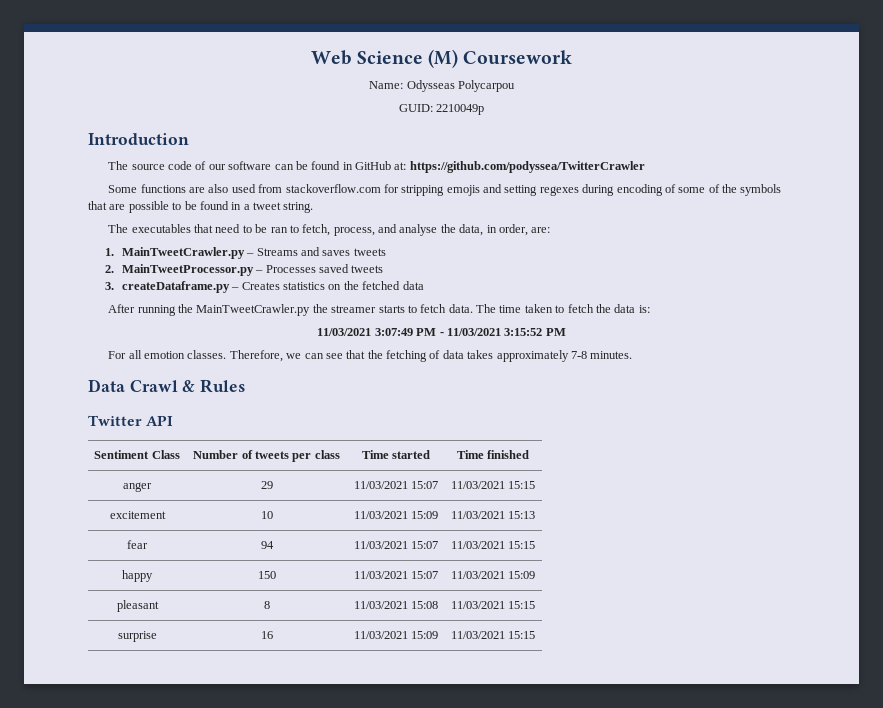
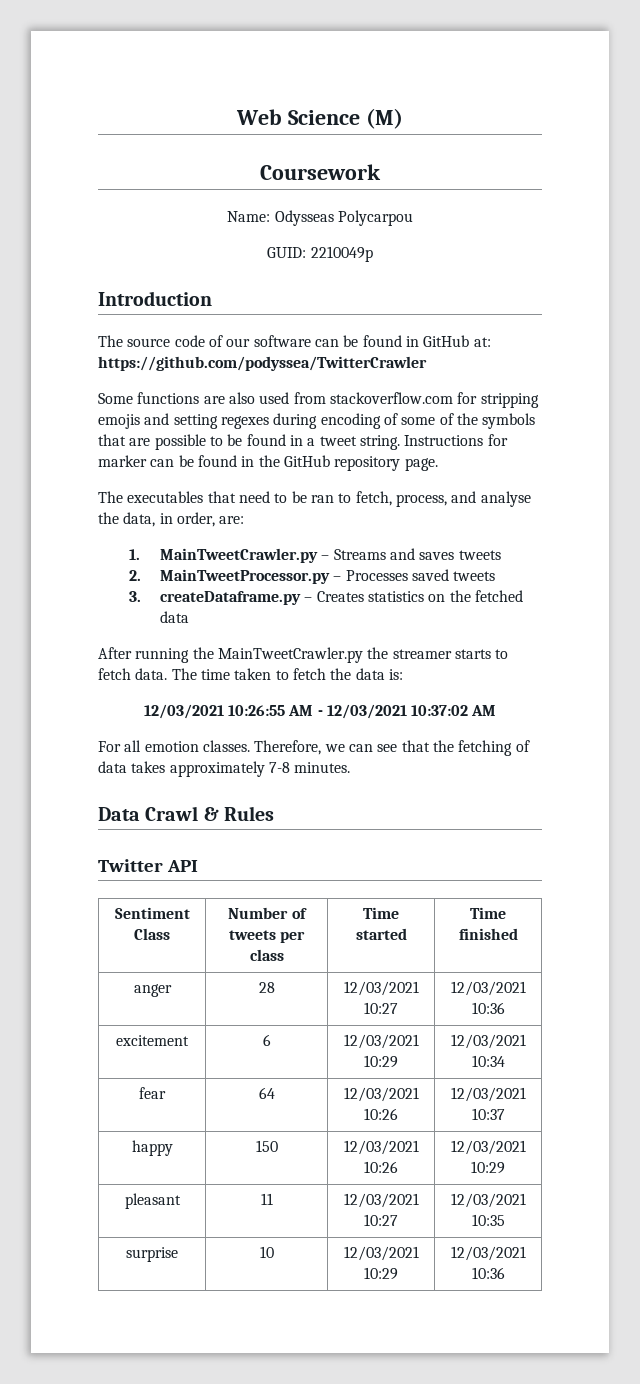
(459, 58) none -> (403, 118) //
(314, 207) none -> [404,434,508,446] [98,455,438,471] Instructions for marker can be found in the GitHub repository page.
[317,328,566,336] 11/03/2021 3:07:49 PM - 11/03/2021 3:15:52 PM -> [143,704,497,719] 12/03/2021 10:26:55 AM - 12/03/2021 10:37:02 AM
[260,481,273,489] [353,481,439,489] [450,481,536,489] [109,511,166,519] [260,511,273,519] [353,511,439,519] [450,511,536,519] [127,540,148,549] [260,541,274,549] [353,541,439,549] [450,541,536,549] [122,570,153,582] [257,571,276,579] [353,571,439,579] [450,571,536,579] [116,600,159,612] [263,601,270,609] [353,601,439,609] [450,601,536,609] [117,631,157,642] [260,631,273,639] [353,631,439,639] [450,631,536,639] 29 | 11/03/2021 15:07 | 11/03/2021 15:15 // excitement | 10 | 11/03/2021 15:09 | 11/03/2021 15:13 // fear | 94 | 11/03/2021 15:07 | 11/03/2021 15:15 // happy | 150 | 11/03/2021 15:07 | 11/03/2021 15:09 // pleasant | 8 | 11/03/2021 15:08 | 11/03/2021 15:15 // surprise | 16 | 11/03/2021 15:09 | 11/03/2021 15:15 -> [258,982,275,993] [343,981,419,996] [364,1002,398,1014] [450,981,526,996] [471,1002,505,1014] [116,1035,189,1046] [262,1034,271,1046] [343,1034,419,1049] [364,1055,398,1068] [450,1034,526,1049] [471,1055,505,1067] [139,1087,166,1099] [258,1087,275,1099] [343,1087,419,1102] [364,1108,398,1120] [450,1087,526,1102] [471,1108,505,1120] [131,1140,173,1156] [255,1140,278,1152] [343,1140,419,1155] [364,1161,398,1173] [450,1140,526,1155] [471,1161,505,1174] [124,1193,181,1209] [260,1193,273,1205] [343,1193,419,1208] [364,1214,398,1226] [450,1193,526,1208] [471,1214,505,1226] [126,1247,178,1262] [259,1246,274,1258] [343,1246,419,1261] [364,1267,398,1280] [450,1246,526,1261] [471,1267,505,1279] 28 | 12/03/2021 10:27 | 12/03/2021 10:36 // excitement | 6 | 12/03/2021 10:29 | 12/03/2021 10:34 // fear | 64 | 12/03/2021 10:26 | 12/03/2021 10:37 // happy | 150 | 12/03/2021 10:26 | 12/03/2021 10:29 // pleasant | 11 | 12/03/2021 10:27 | 12/03/2021 10:35 // surprise | 10 | 12/03/2021 10:29 | 12/03/2021 10:36

